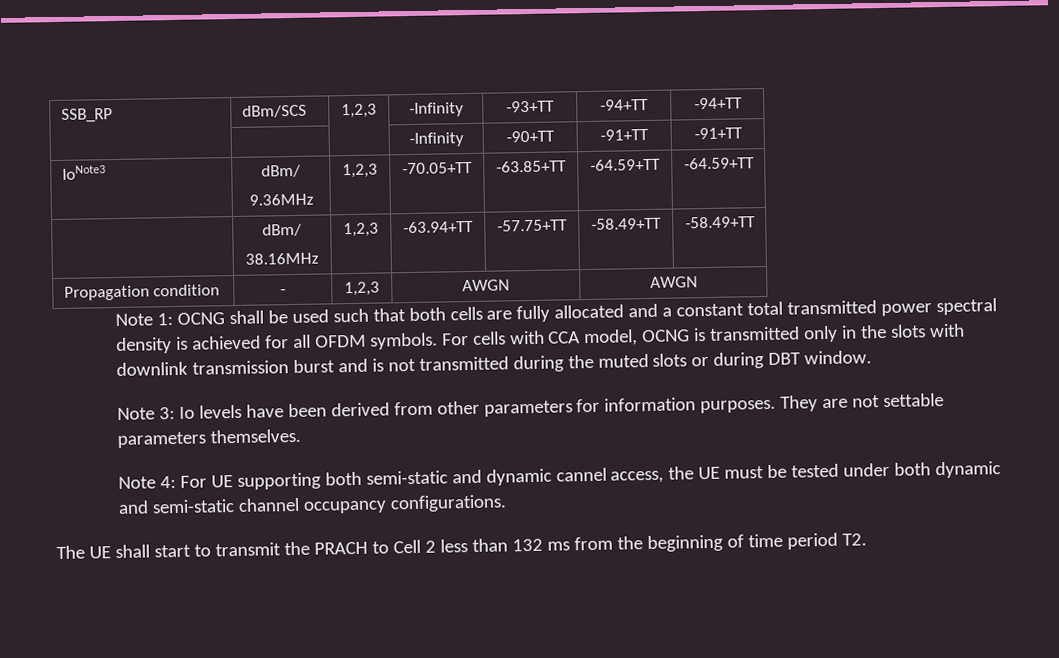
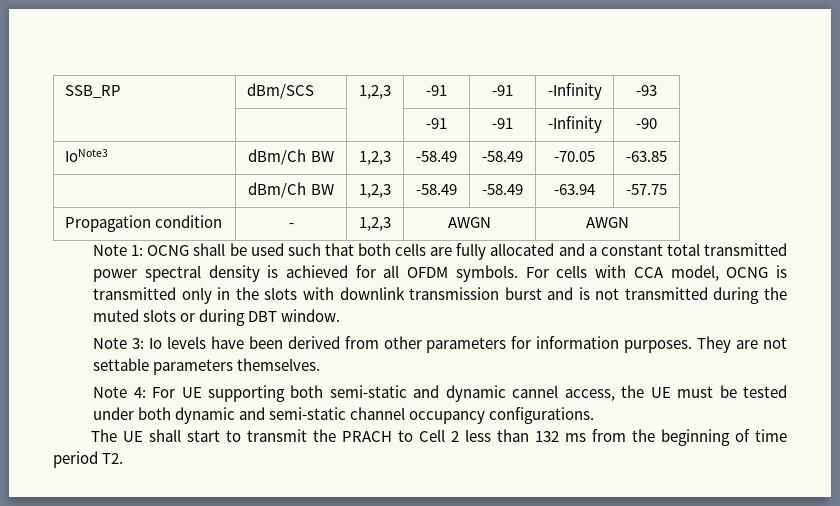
[408,102,464,118] [506,100,555,113] [600,98,649,111] [693,97,743,110] [408,132,464,148] [506,130,555,143] [600,128,649,141] [693,127,743,140] | -Infinity | -93+TT | -94+TT | -94+TT // | | | -Infinity | -90+TT | -91+TT | -91+TT -> [426,85,447,96] [492,85,513,96] [547,83,602,100] [636,85,657,96] [426,118,447,129] [492,118,513,129] [547,116,602,133] [636,118,657,129] | -91 | -91 | -Infinity | -93 // | | | -91 | -91 | -Infinity | -90
[261,164,301,178] [248,193,314,206] [342,163,378,179] [402,161,473,175] [496,160,567,173] [590,158,661,171] [683,157,755,170] [262,223,302,237] [245,252,319,265] [343,222,379,238] [403,220,474,234] [497,219,568,232] [591,217,662,230] [684,216,756,229] dBm/ // 9.36MHz | 1,2,3 | -70.05+TT | -63.85+TT | -64.59+TT | -64.59+TT // | dBm/ // 38.16MHz | 1,2,3 | -63.94+TT | -57.75+TT | -58.49+TT | -58.49+TT -> [248,149,334,165] [359,151,391,165] [416,151,457,162] [482,151,523,162] [554,151,595,162] [626,151,667,162] [248,182,334,198] [359,184,391,198] [416,184,457,195] [482,184,523,195] [554,184,595,195] [626,184,667,195] dBm/Ch BW | 1,2,3 | -58.49 | -58.49 | -70.05 | -63.85 // | dBm/Ch BW | 1,2,3 | -58.49 | -58.49 | -63.94 | -57.75

